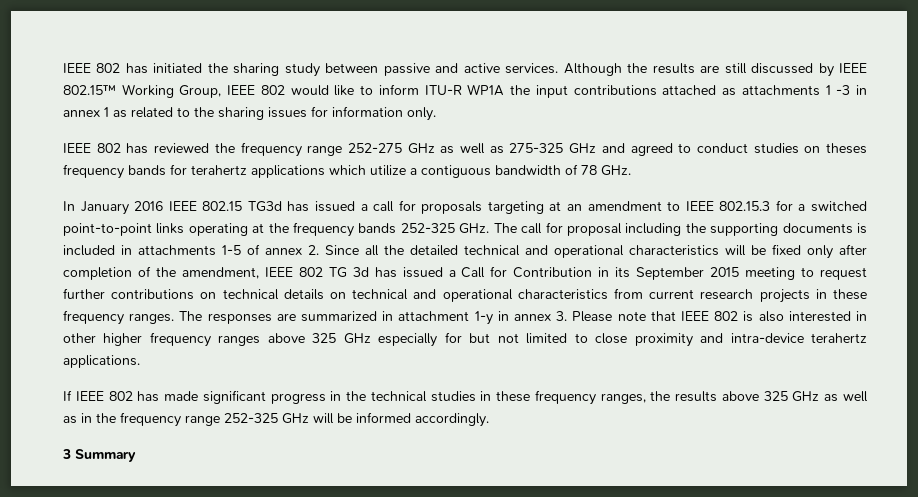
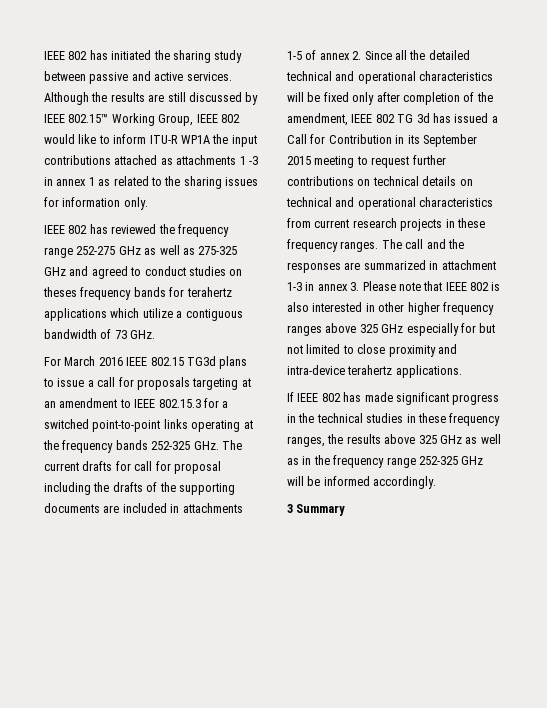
[581,165,597,175] 78 -> [114,330,127,339] 73
[63,201,129,215] In January -> [44,356,96,366] For March
[287,201,356,212] has issued -> [219,356,248,369] [43,378,85,387] plans to issue
(517, 228) none -> [44,461,131,471] current drafts for
(706, 228) none -> [112,482,176,492] drafts of the
[856,223,867,234] is -> [103,505,120,513] are
(203, 316) none -> [405,239,464,249] call and the
[474,311,493,325] 1-y -> [287,282,302,291] 1-3

